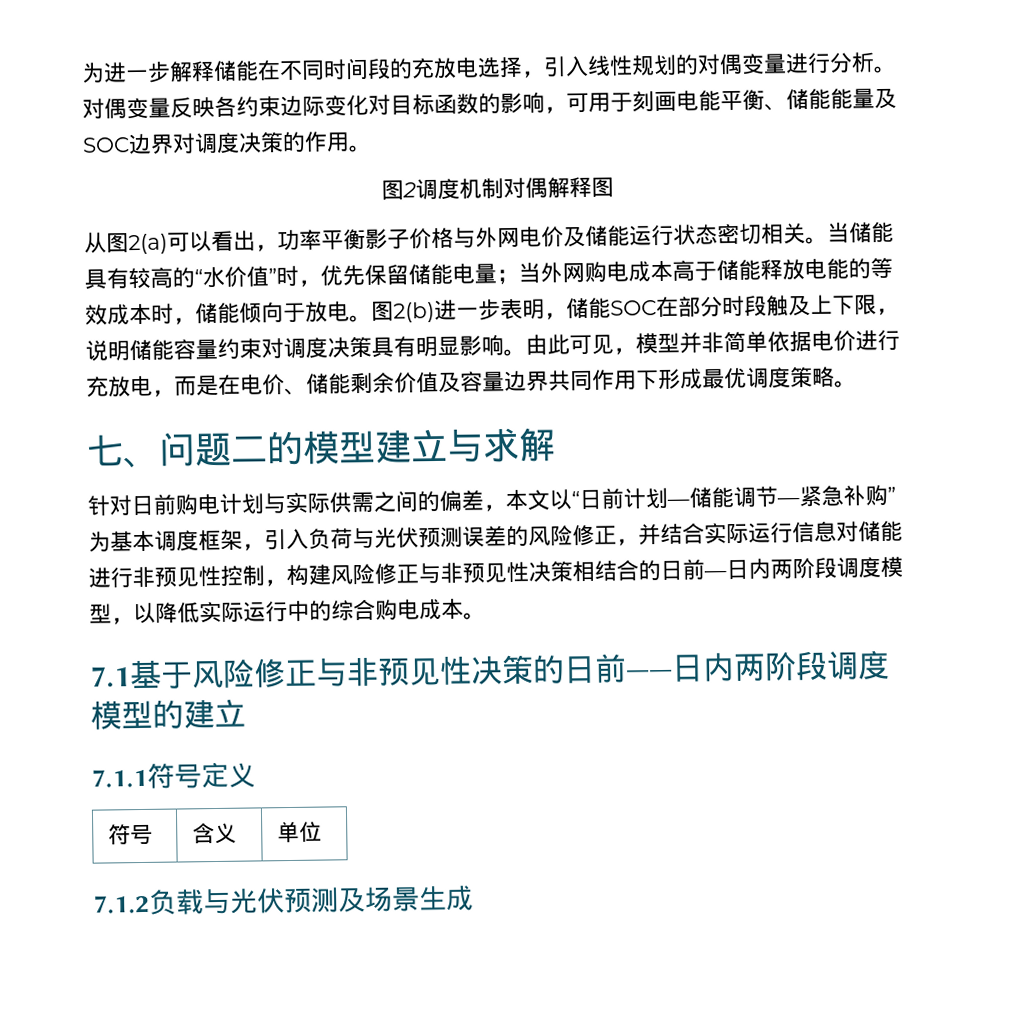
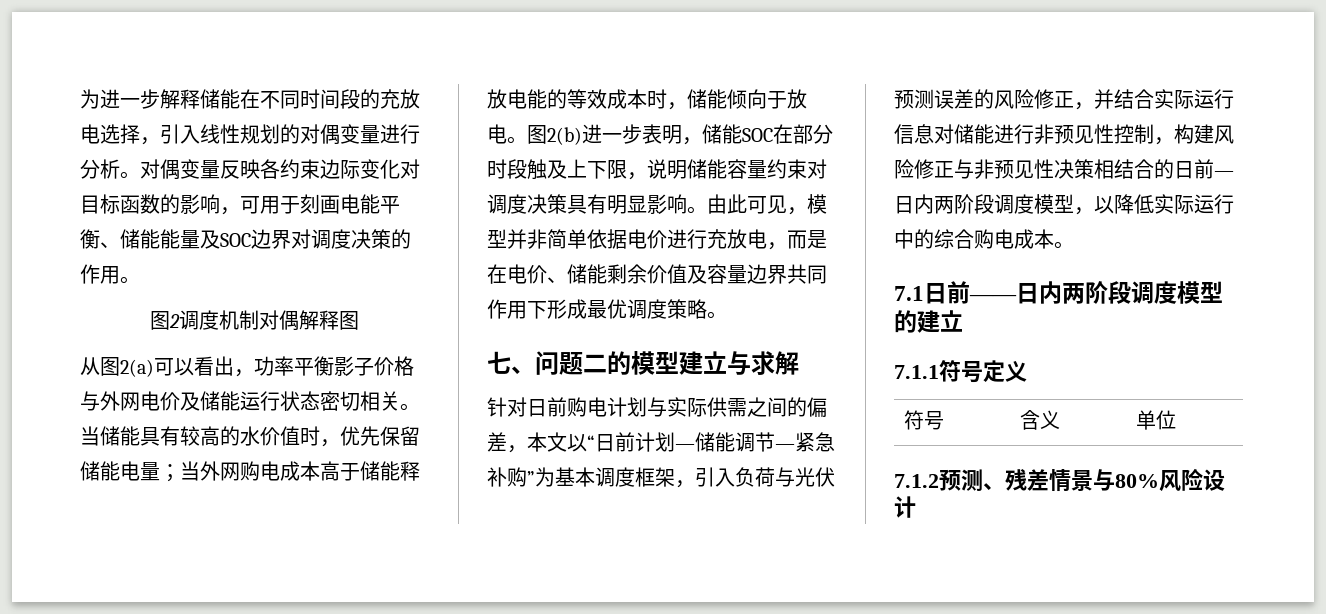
[194,266,277,288] “水价值” -> [240,426,300,446] 水价值
[129,654,565,689] 基于风险修正与非预见性决策的 -> (924, 293) none
[148,885,474,915] 负载与光伏预测及场景生成 -> [939,468,1225,492] [894,496,916,518] 预测、残差情景与80%风险设计

